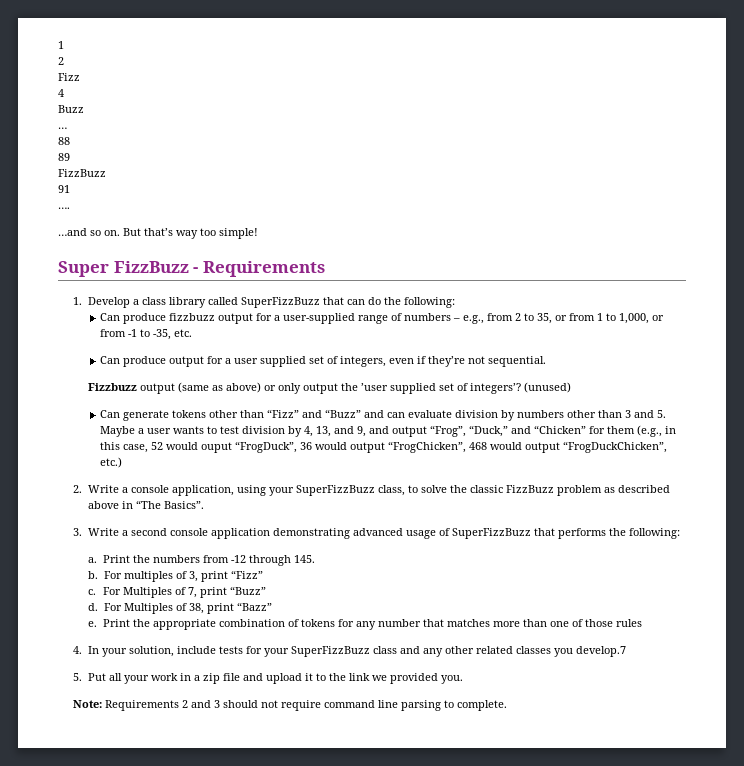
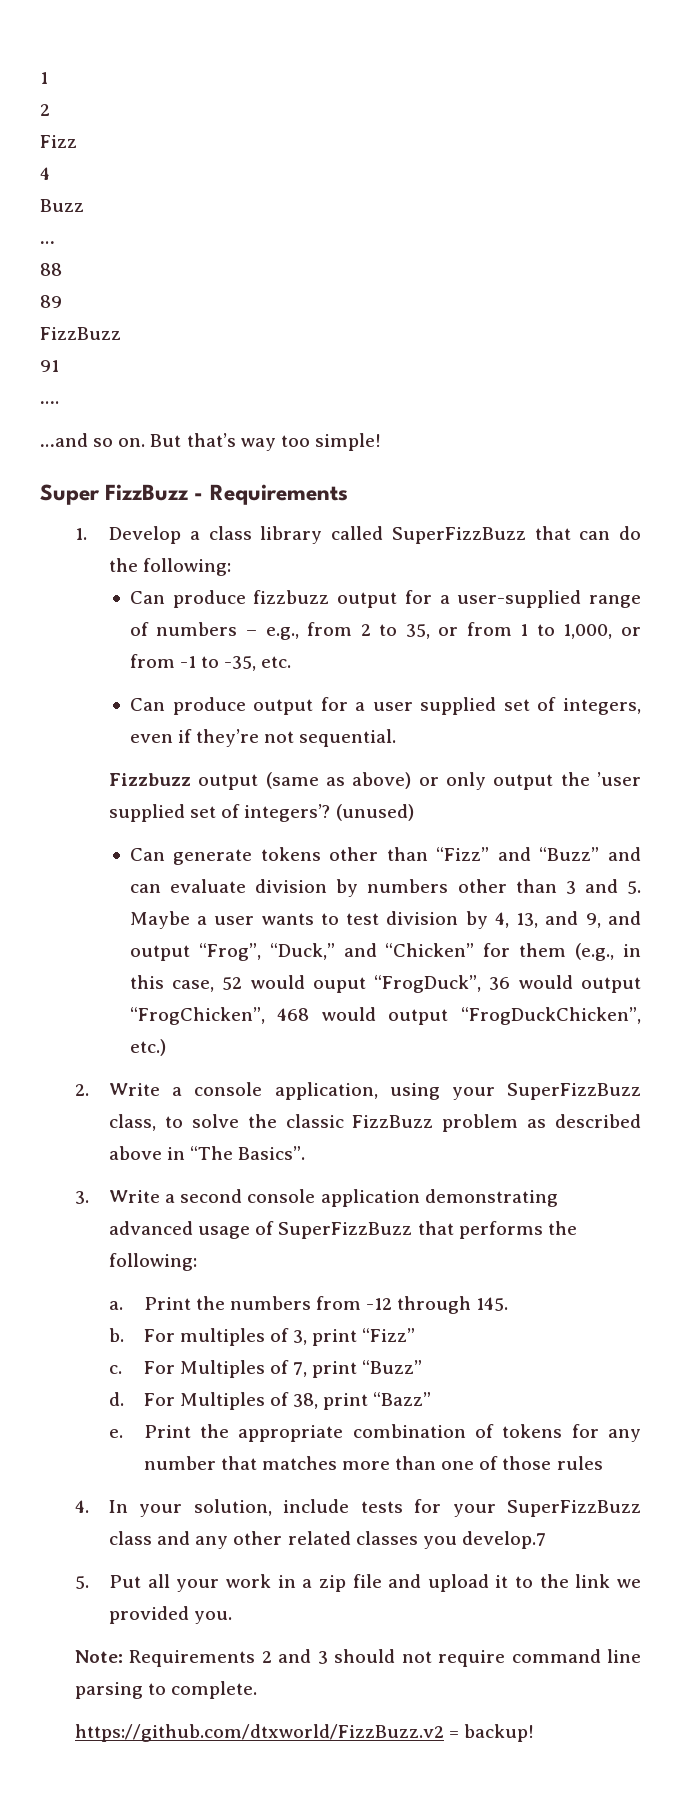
(508, 705) none -> [74,1724,534,1742] // https://github.com/dtxworld/FizzBuzz.v2 = backup!

